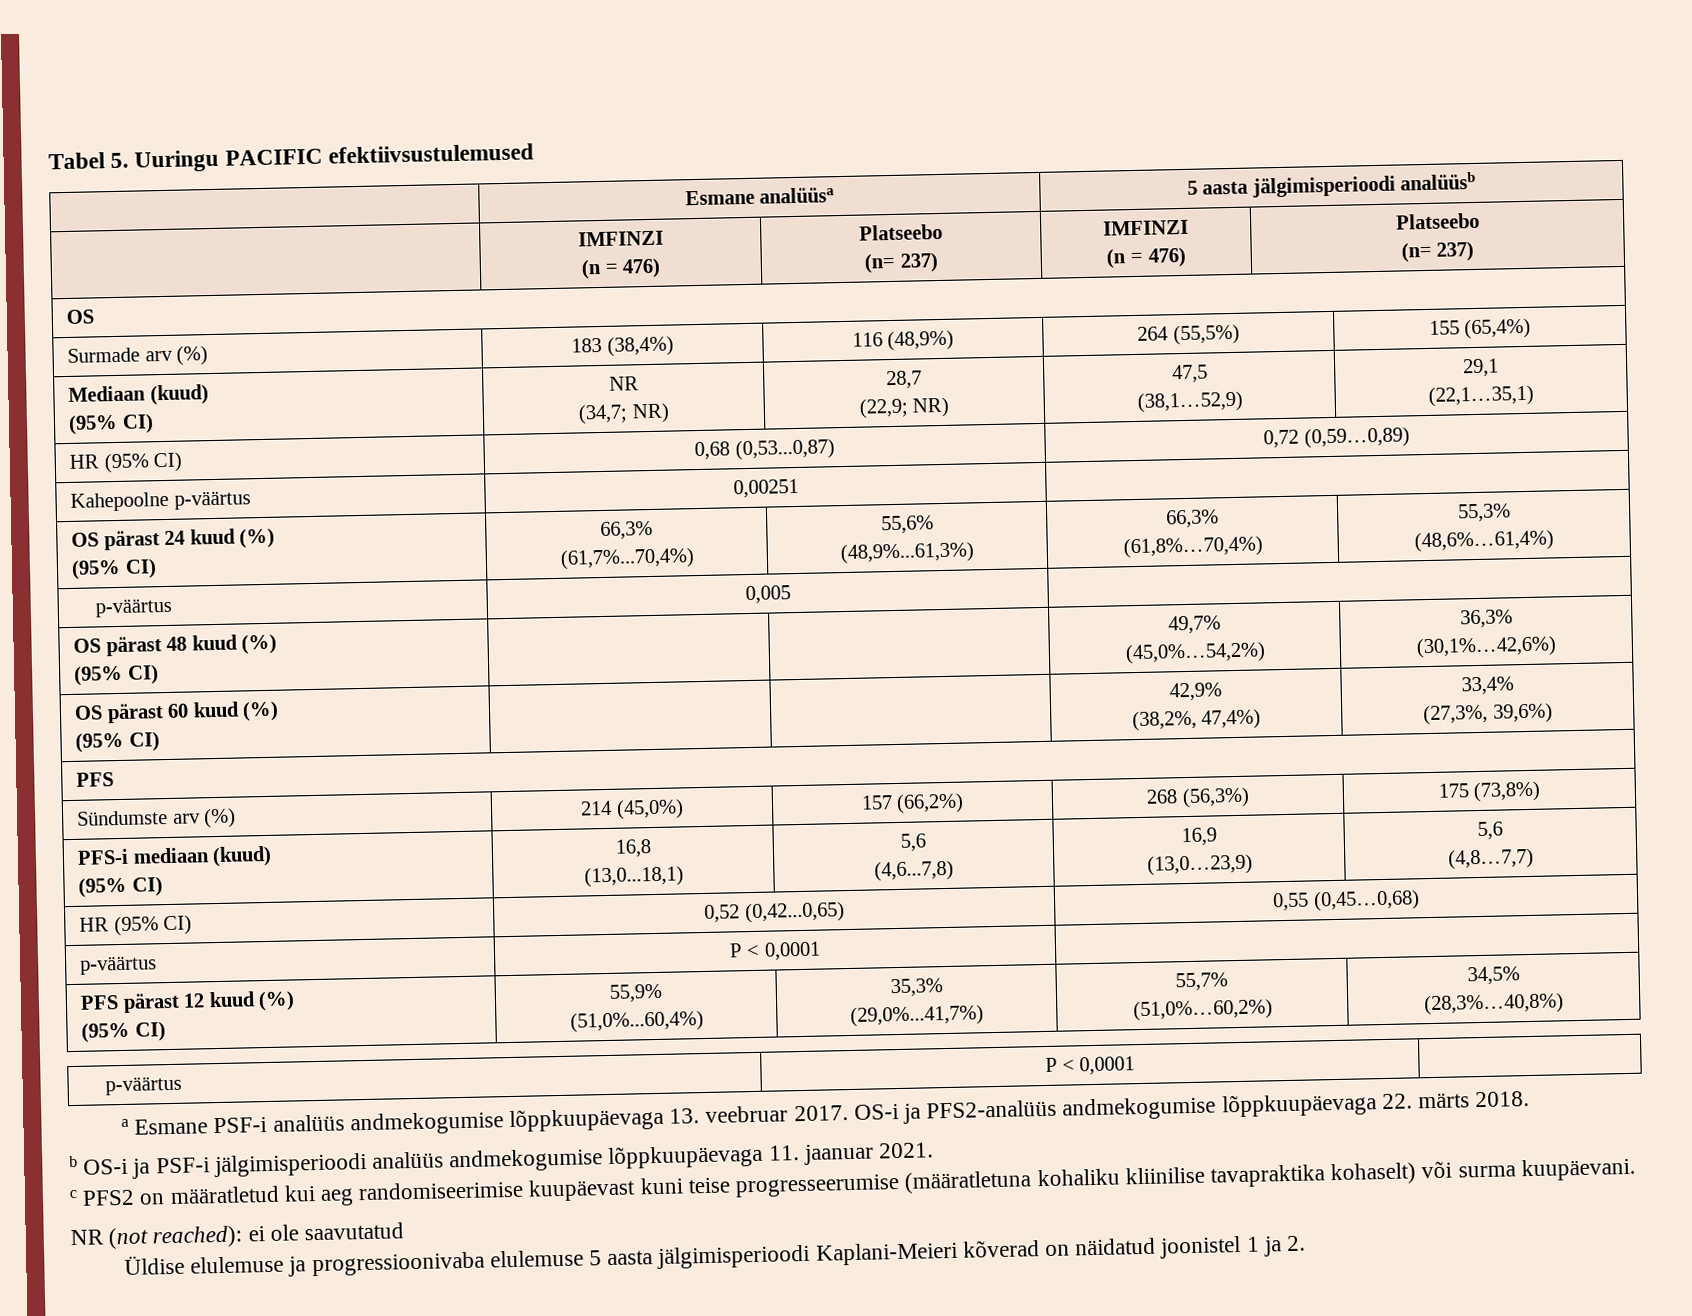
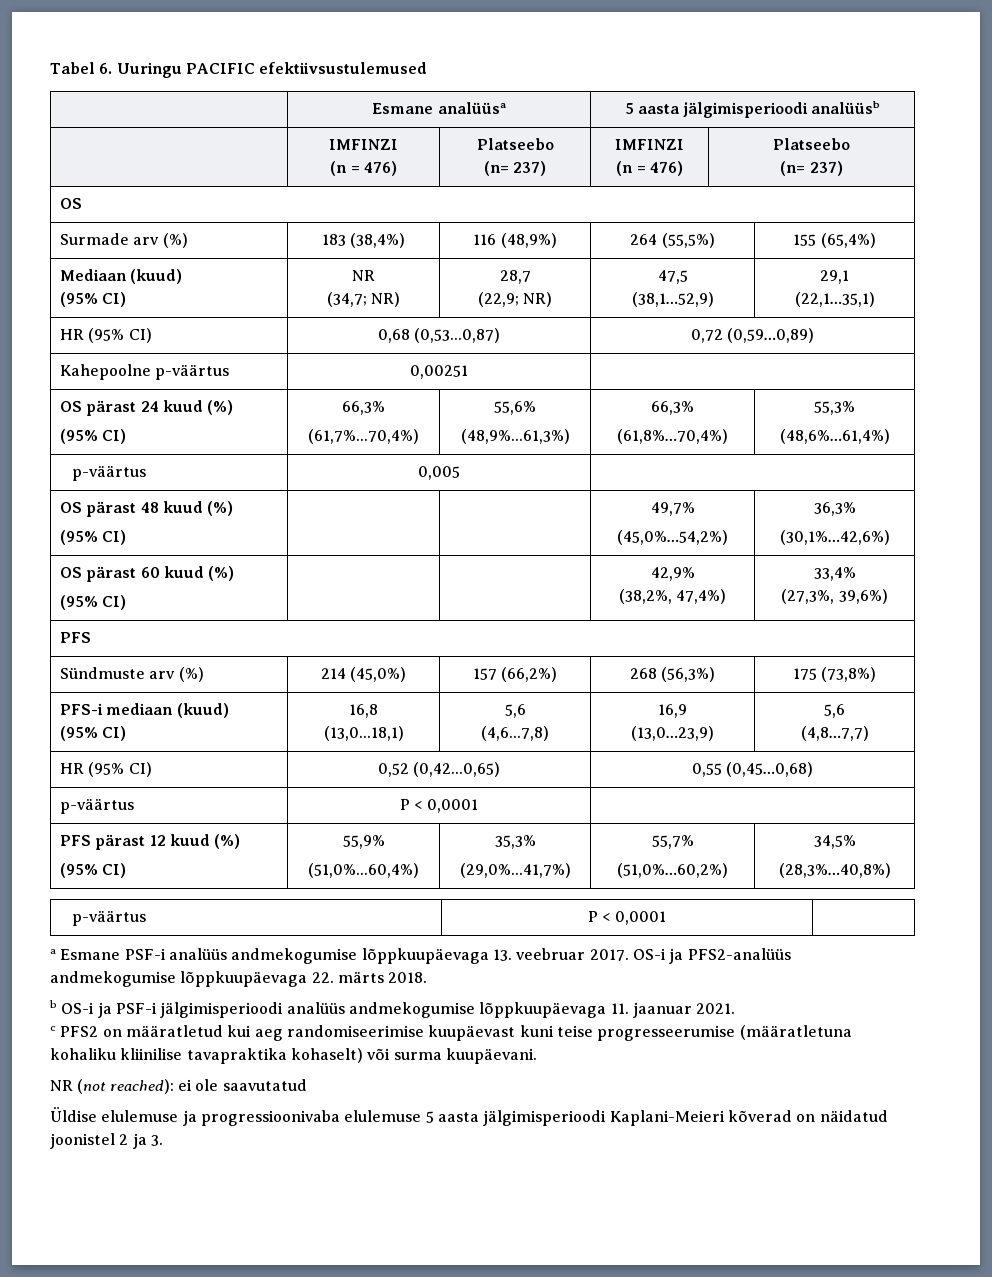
[110,152,130,169] 5. -> [99,63,113,74] 6.
[76,810,168,826] Sündumste -> [59,667,145,679] Sündmuste
[1246,1235,1307,1257] 1 ja 2. -> [119,1133,163,1149] 2 ja 3.

